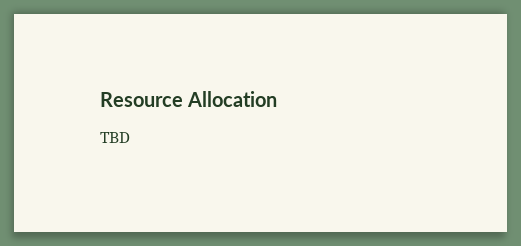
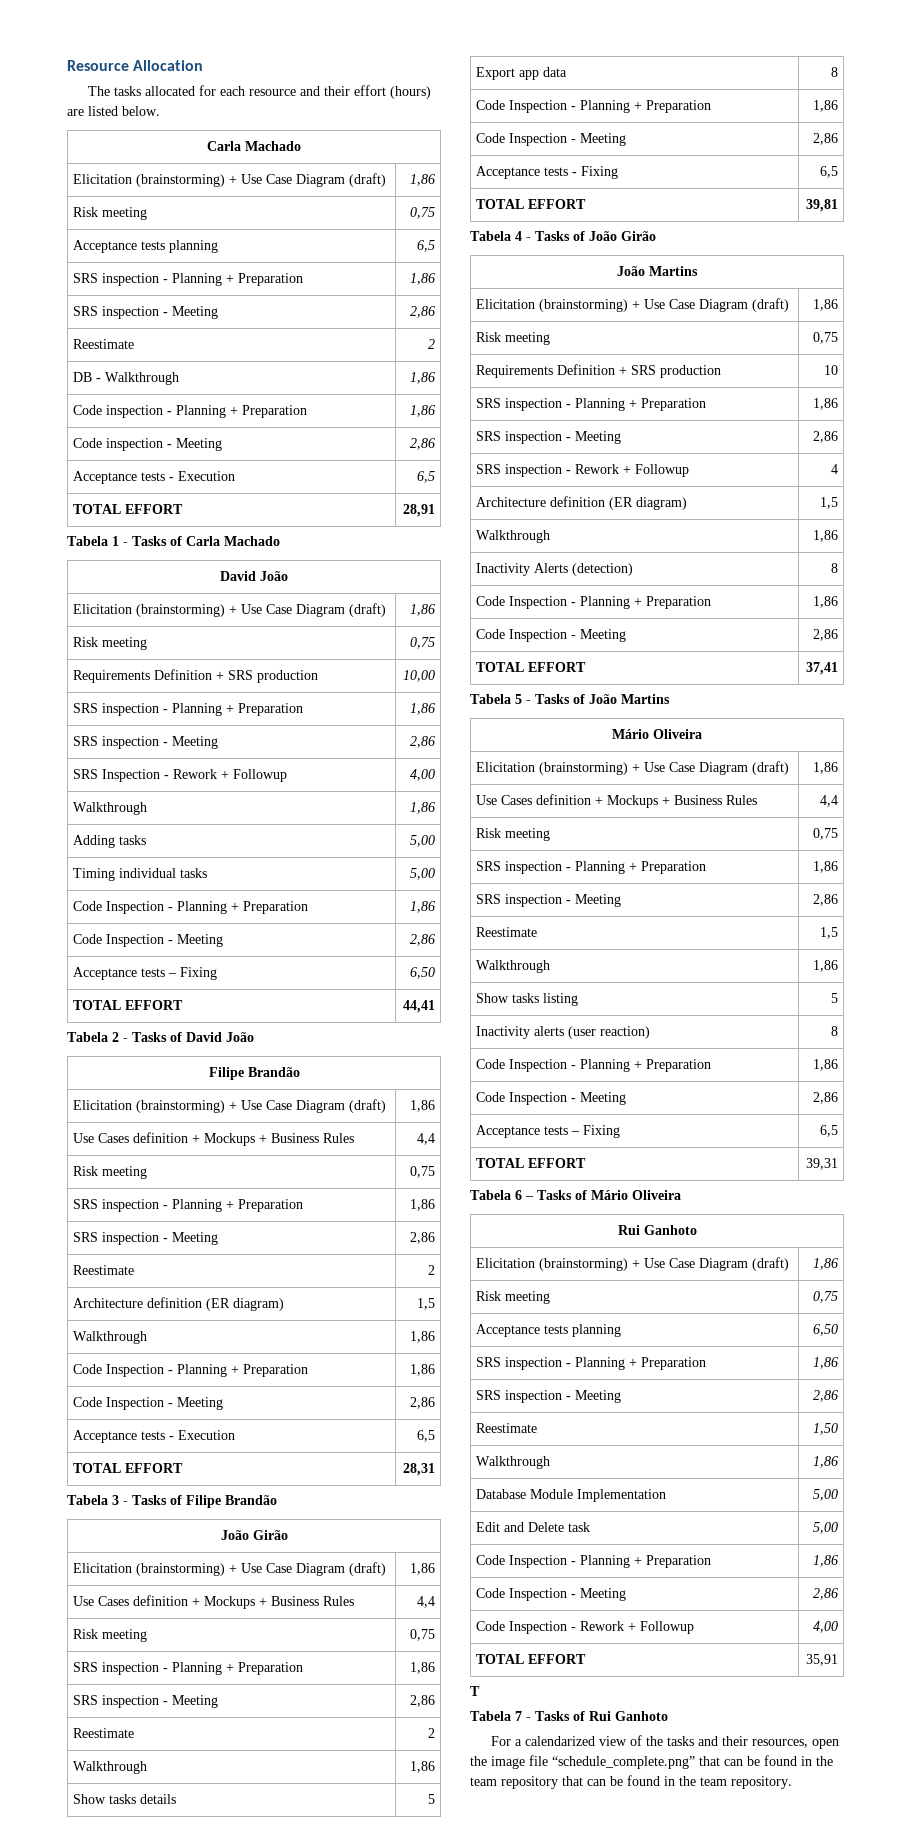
[100,132,130,143] TBD -> [87,85,431,99] [67,106,160,116] [207,141,301,151] [72,173,386,187] [410,174,436,186] [72,207,147,220] [410,207,436,219] [72,240,218,253] [417,240,436,252] [72,273,303,286] [410,273,436,285] [72,306,218,319] [410,306,436,318] [72,339,134,349] [428,339,436,349] [72,372,179,385] [410,372,436,384] [72,405,307,418] [410,405,436,417] [72,438,222,451] [410,438,436,450] [72,471,235,484] [417,471,436,483] [72,504,183,514] [403,504,436,517] [67,536,280,546] [220,571,288,581] [72,603,386,617] [410,604,436,616] [72,637,147,650] [410,637,436,649] [72,669,318,683] [403,670,436,682] [72,703,303,716] [410,703,436,715] [72,736,218,749] [410,736,436,748] [72,769,287,782] [410,769,436,781] [72,802,147,815] [410,802,436,814] [72,835,146,848] [410,835,436,847] [72,868,207,881] [410,868,436,880] [72,901,308,914] [410,901,436,913] [72,934,223,947] [410,934,436,946] [72,967,217,980] [410,967,436,979] [72,1000,183,1010] [403,1000,436,1013] [67,1032,254,1042] [208,1067,300,1080] [72,1099,386,1113] [410,1100,436,1112] [72,1132,354,1146] [417,1133,436,1145] [72,1166,147,1179] [410,1166,436,1178] [72,1199,303,1212] [410,1199,436,1211] [72,1232,218,1245] [410,1232,436,1244] [72,1265,134,1275] [428,1265,436,1275] [72,1297,284,1311] [417,1298,436,1310] [72,1331,147,1344] [410,1331,436,1343] [72,1364,308,1377] [410,1364,436,1376] [72,1397,223,1410] [410,1397,436,1409] [72,1430,235,1443] [417,1430,436,1442] [72,1463,183,1473] [403,1463,436,1476] [67,1495,277,1508] [220,1530,288,1540] [72,1562,386,1576] [410,1563,436,1575] [72,1595,354,1609] [417,1596,436,1608] [72,1629,147,1642] [410,1629,436,1641] [72,1662,303,1675] [410,1662,436,1674] [72,1695,218,1708] [410,1695,436,1707] [72,1728,134,1738] [428,1728,436,1738] [72,1761,147,1774] [410,1761,436,1773] [72,1794,176,1804] [428,1794,436,1804] [475,67,567,80] [831,67,839,77] [475,100,711,113] [813,100,839,112] [475,133,626,146] [813,133,839,145] [475,166,618,179] [820,166,839,178] [475,199,586,209] [806,199,839,212] [470,231,656,241] [617,266,698,276] [475,298,789,312] [813,299,839,311] [475,332,550,345] [813,332,839,344] [475,364,721,378] [824,365,839,375] [475,398,706,411] [813,398,839,410] [475,431,621,444] [813,431,839,443] [475,464,689,477] [831,464,839,474] [475,496,687,510] [820,497,839,509] [475,530,550,543] [813,530,839,542] [475,563,633,576] [831,563,839,573] [475,596,711,609] [813,596,839,608] [475,629,626,642] [813,629,839,641] [475,662,586,672] [806,662,839,675] [470,694,670,704] [612,729,702,739] [475,761,789,775] [813,762,839,774] [475,794,757,808] [820,795,839,807] [475,828,550,841] [813,828,839,840] [475,861,706,874] [813,861,839,873] [475,894,621,907] [813,894,839,906] [475,927,537,937] [820,927,839,939] [475,960,550,973] [813,960,839,972] [475,993,578,1006] [831,993,839,1003] [475,1026,650,1039] [831,1026,839,1036] [475,1059,711,1072] [813,1059,839,1071] [475,1092,626,1105] [813,1092,839,1104] [475,1125,620,1138] [820,1125,839,1137] [475,1158,586,1168] [806,1158,839,1170] [470,1190,681,1200] [617,1225,697,1235] [475,1257,789,1271] [813,1258,839,1270] [475,1291,550,1304] [813,1291,839,1303] [475,1324,621,1337] [813,1324,839,1336] [475,1357,706,1370] [813,1357,839,1369] [475,1390,621,1403] [813,1390,839,1402] [475,1423,537,1433] [813,1423,839,1435] [475,1456,550,1469] [813,1456,839,1468] [475,1489,666,1502] [813,1489,839,1501] [475,1522,590,1532] [813,1522,839,1534] [475,1555,711,1568] [813,1555,839,1567] [475,1588,626,1601] [813,1588,839,1600] [475,1621,694,1634] [813,1621,839,1633] [475,1654,586,1664] [806,1654,839,1666] [470,1686,480,1696] [470,1711,668,1721] [490,1735,839,1749] [470,1755,833,1769] [470,1775,792,1789] The tasks allocated for each resource and their effort (hours) are listed below. // Carla Machado // Elicitation (brainstorming) + Use Case Diagram (draft) | 1,86 // Risk meeting | 0,75 // Acceptance tests planning | 6,5 // SRS inspection - Planning + Preparation | 1,86 // SRS inspection - Meeting | 2,86 // Reestimate | 2 // DB - Walkthrough | 1,86 // Code inspection - Planning + Preparation | 1,86 // Code inspection - Meeting | 2,86 // Acceptance tests - Execution | 6,5 // TOTAL EFFORT | 28,91 // Tabela 1 - Tasks of Carla Machado // David João // Elicitation (brainstorming) + Use Case Diagram (draft) | 1,86 // Risk meeting | 0,75 // Requirements Definition + SRS production | 10,00 // SRS inspection - Planning + Preparation | 1,86 // SRS inspection - Meeting | 2,86 // SRS Inspection - Rework + Followup | 4,00 // Walkthrough | 1,86 // Adding tasks | 5,00 // Timing individual tasks | 5,00 // Code Inspection - Planning + Preparation | 1,86 // Code Inspection - Meeting | 2,86 // Acceptance tests – Fixing | 6,50 // TOTAL EFFORT | 44,41 // Tabela 2 - Tasks of David João // Filipe Brandão // Elicitation (brainstorming) + Use Case Diagram (draft) | 1,86 // Use Cases definition + Mockups + Business Rules | 4,4 // Risk meeting | 0,75 // SRS inspection - Planning + Preparation | 1,86 // SRS inspection - Meeting | 2,86 // Reestimate | 2 // Architecture definition (ER diagram) | 1,5 // Walkthrough | 1,86 // Code Inspection - Planning + Preparation | 1,86 // Code Inspection - Meeting | 2,86 // Acceptance tests - Execution | 6,5 // TOTAL EFFORT | 28,31 // Tabela 3 - Tasks of Filipe Brandão // João Girão // Elicitation (brainstorming) + Use Case Diagram (draft) | 1,86 // Use Cases definition + Mockups + Business Rules | 4,4 // Risk meeting | 0,75 // SRS inspection - Planning + Preparation | 1,86 // SRS inspection - Meeting | 2,86 // Reestimate | 2 // Walkthrough | 1,86 // Show tasks details | 5 // Export app data | 8 // Code Inspection - Planning + Preparation | 1,86 // Code Inspection - Meeting | 2,86 // Acceptance tests - Fixing | 6,5 // TOTAL EFFORT | 39,81 // Tabela 4 - Tasks of João Girão // João Martins // Elicitation (brainstorming) + Use Case Diagram (draft) | 1,86 // Risk meeting | 0,75 // Requirements Definition + SRS production | 10 // SRS inspection - Planning + Preparation | 1,86 // SRS inspection - Meeting | 2,86 // SRS inspection - Rework + Followup | 4 // Architecture definition (ER diagram) | 1,5 // Walkthrough | 1,86 // Inactivity Alerts (detection) | 8 // Code Inspection - Planning + Preparation | 1,86 // Code Inspection - Meeting | 2,86 // TOTAL EFFORT | 37,41 // Tabela 5 - Tasks of João Martins // Mário Oliveira // Elicitation (brainstorming) + Use Case Diagram (draft) | 1,86 // Use Cases definition + Mockups + Business Rules | 4,4 // Risk meeting | 0,75 // SRS inspection - Planning + Preparation | 1,86 // SRS inspection - Meeting | 2,86 // Reestimate | 1,5 // Walkthrough | 1,86 // Show tasks listing | 5 // Inactivity alerts (user reaction) | 8 // Code Inspection - Planning + Preparation | 1,86 // Code Inspection - Meeting | 2,86 // Acceptance tests – Fixing | 6,5 // TOTAL EFFORT | 39,31 // Tabela 6 – Tasks of Mário Oliveira // Rui Ganhoto // Elicitation (brainstorming) + Use Case Diagram (draft) | 1,86 // Risk meeting | 0,75 // Acceptance tests planning | 6,50 // SRS inspection - Planning + Preparation | 1,86 // SRS inspection - Meeting | 2,86 // Reestimate | 1,50 // Walkthrough | 1,86 // Database Module Implementation | 5,00 // Edit and Delete task | 5,00 // Code Inspection - Planning + Preparation | 1,86 // Code Inspection - Meeting | 2,86 // Code Inspection - Rework + Followup | 4,00 // TOTAL EFFORT | 35,91 // T // Tabela 7 - Tasks of Rui Ganhoto // For a calendarized view of the tasks and their resources, open the image file “schedule_complete.png” that can be found in the team repository that can be found in the team repository.

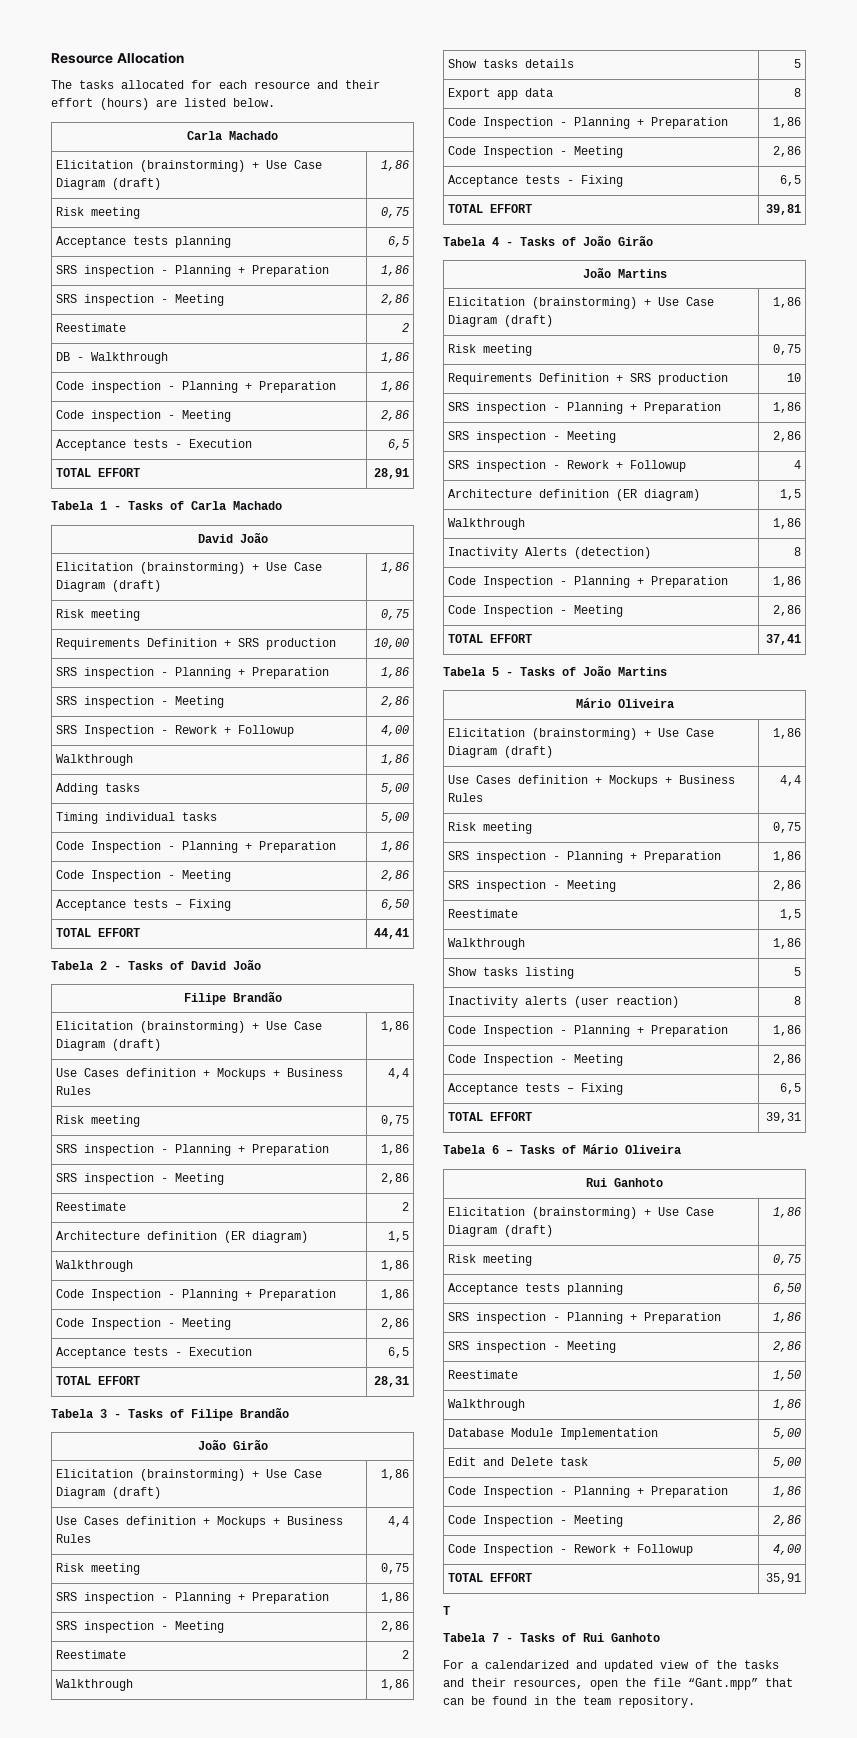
(595, 1741) none -> [576,1660,653,1672] and updated
[491,1755,833,1769] [470,1776,558,1789] image file “schedule_complete.png” that can be found in the team repository -> [653,1678,758,1690] file “Gant.mpp”

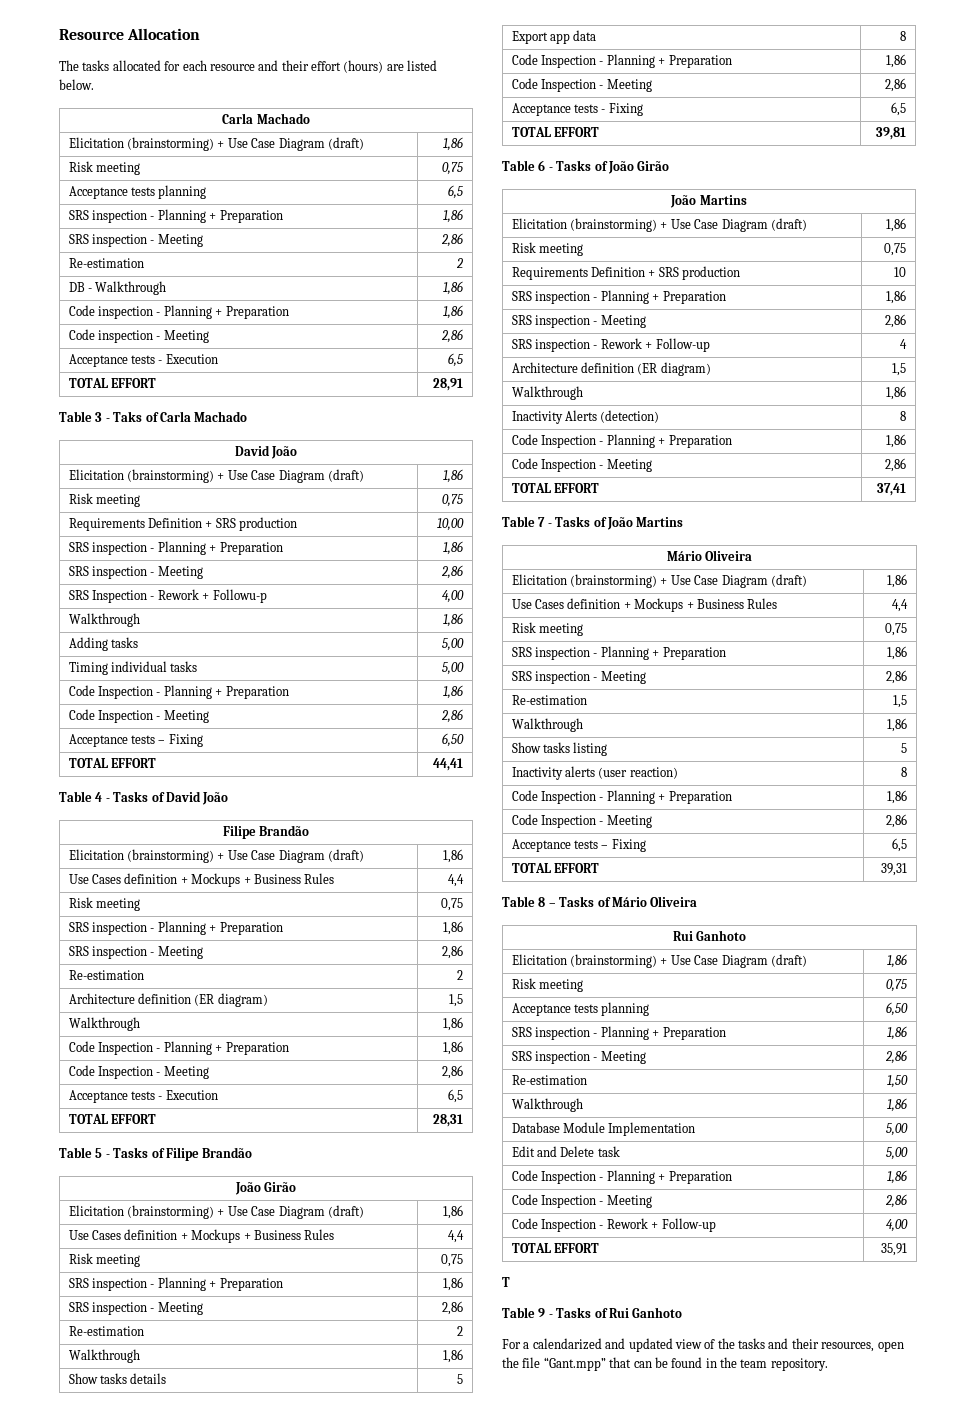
[56,323,127,332] Reestimate -> [68,258,144,268] Re-estimation
[51,501,163,510] Tabela 1 - Tasks -> [59,411,143,422] Table 3 - Taks
[238,725,295,737] Followup -> [212,589,267,603] Followu-p
[51,961,107,970] Tabela 2 -> [59,791,103,802] Table 4
[56,1202,127,1211] Reestimate -> [68,970,144,980] Re-estimation
[51,1409,107,1418] Tabela 3 -> [59,1147,103,1158] Table 5
[56,1650,127,1659] Reestimate -> [68,1326,144,1336] Re-estimation
[443,237,499,246] Tabela 4 -> [502,160,546,171] Table 6
[630,460,687,472] Followup -> [655,338,710,352] Follow-up
[443,667,499,676] Tabela 5 -> [502,516,546,527] Table 7
[448,909,519,918] Reestimate -> [511,695,587,705] Re-estimation
[443,1145,499,1154] Tabela 6 -> [502,896,546,907] Table 8
[448,1370,519,1379] Reestimate -> [511,1075,587,1085] Re-estimation
[637,1544,694,1556] Followup -> [661,1218,716,1232] Follow-up
[443,1633,499,1642] Tabela 7 -> [502,1307,546,1318] Table 9

